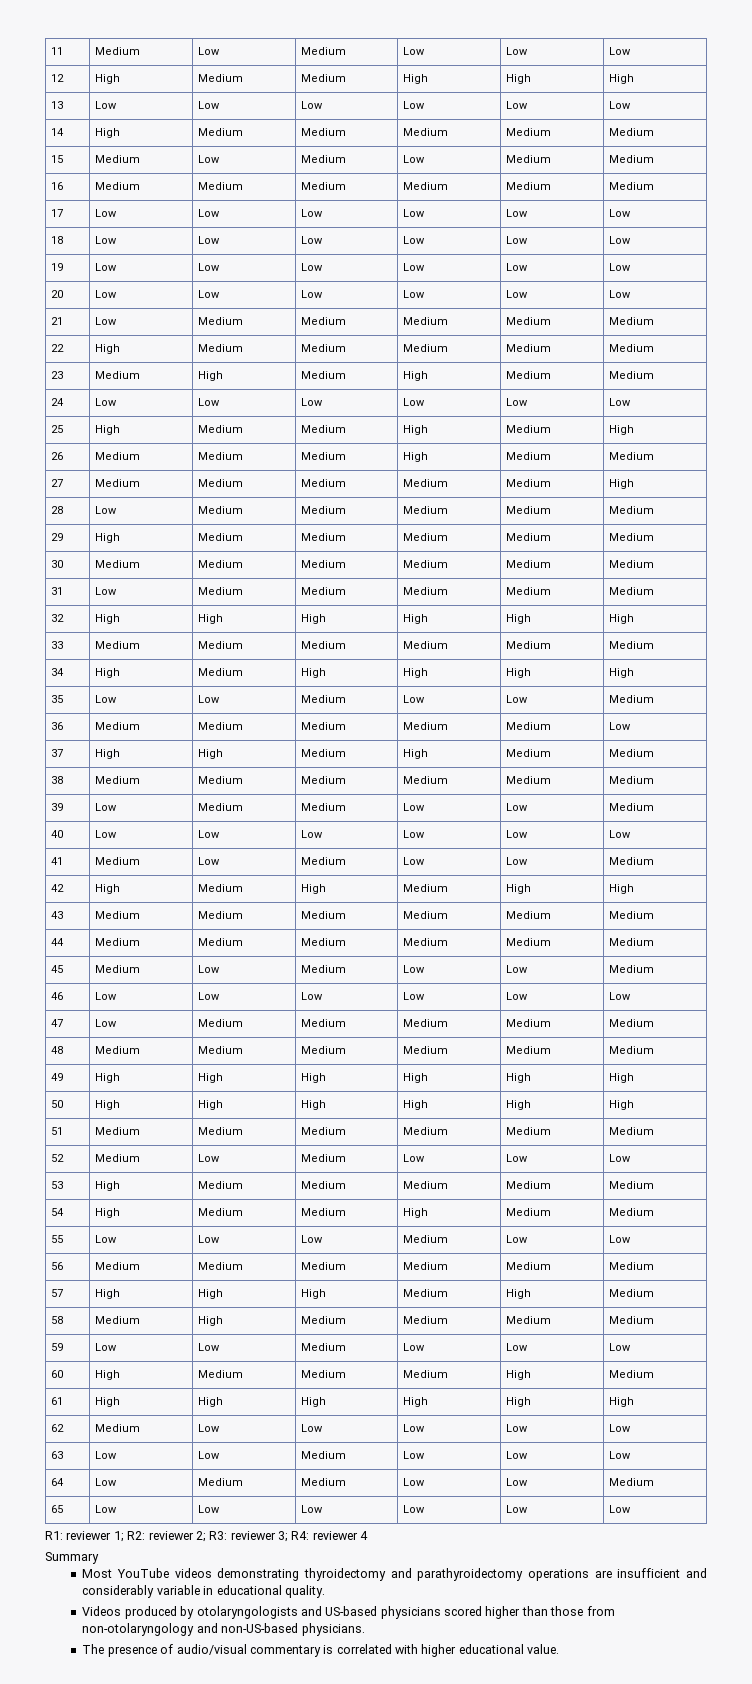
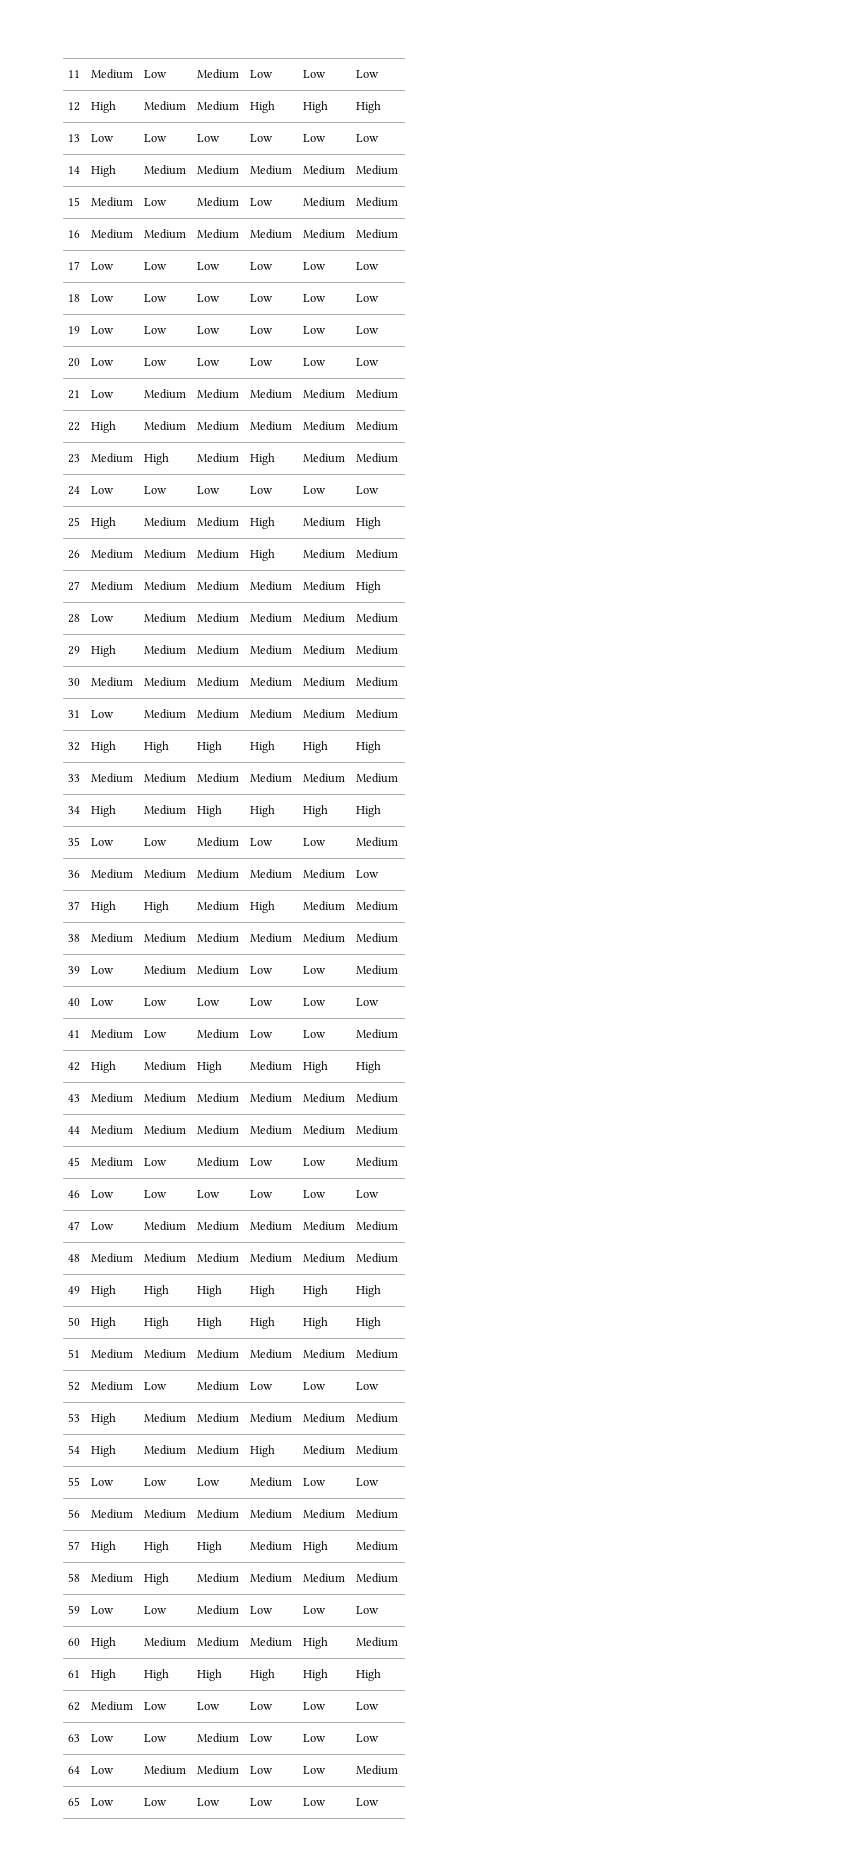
[45,1531,369,1542] [45,1552,99,1564] [82,1568,708,1581] [82,1585,325,1598] [82,1606,615,1619] [82,1623,365,1636] [82,1644,560,1657] // R1: reviewer 1; R2: reviewer 2; R3: reviewer 3; R4: reviewer 4 // Summary // Most YouTube videos demonstrating thyroidectomy and parathyroidectomy operations are insufficient and considerably variable in educational quality. // Videos produced by otolaryngologists and US-based physicians scored higher than those from non-otolaryngology and non-US-based physicians. // The presence of audio/visual commentary is correlated with higher educational value. -> (380, 1802) none

